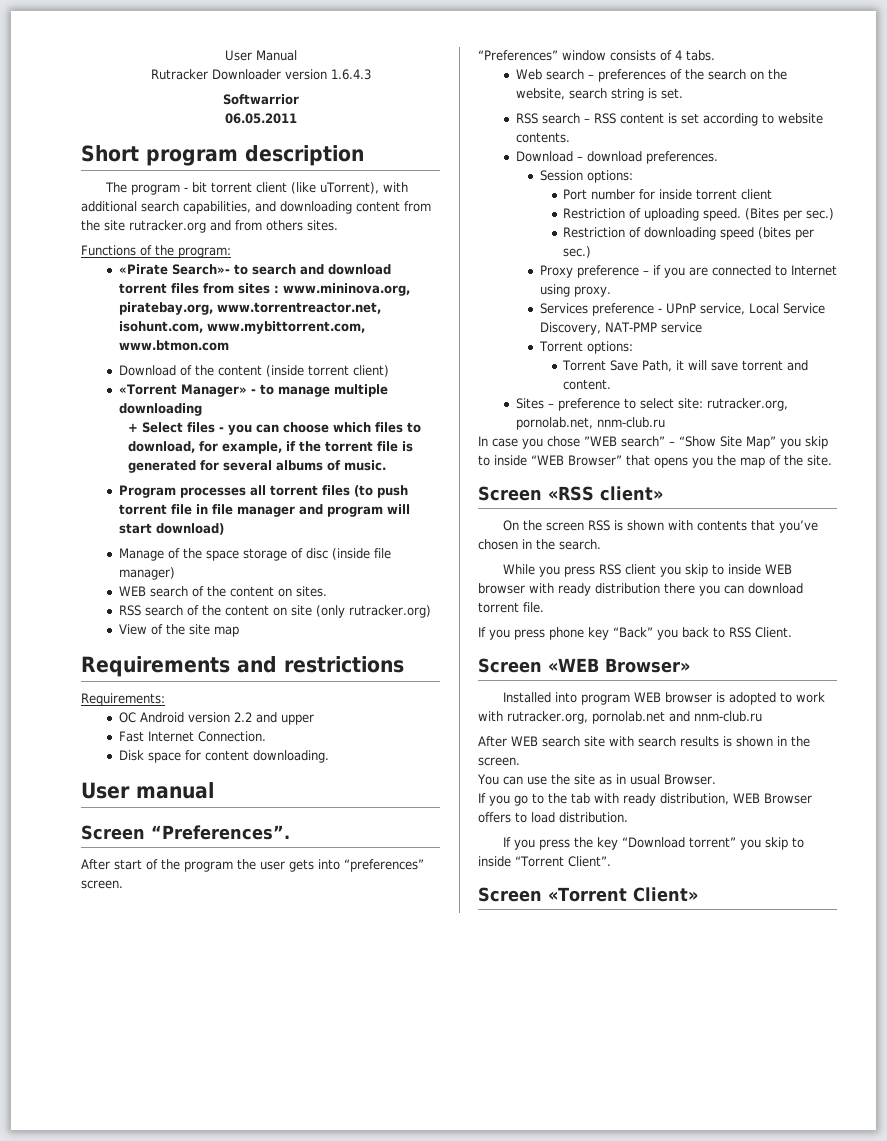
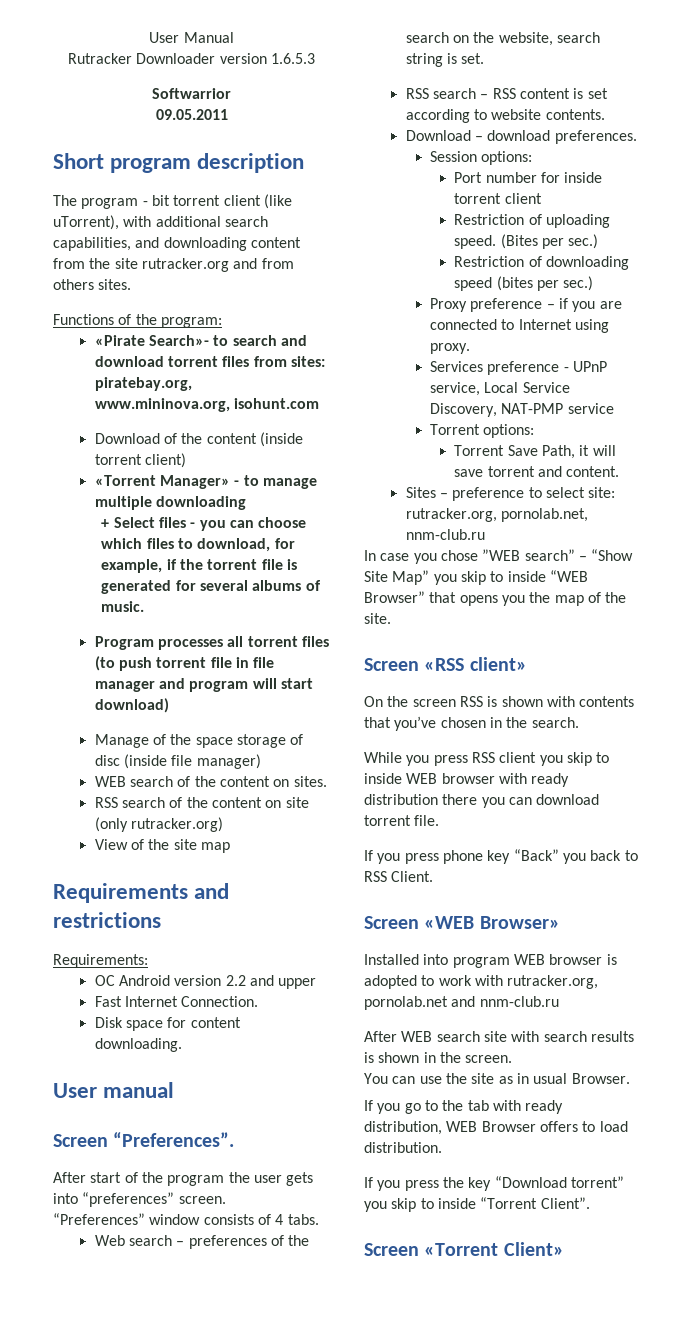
[330,69,371,80] 1.6.4.3 -> [270,53,315,64] 1.6.5.3
[224,113,297,124] 06.05.2011 -> [155,109,228,120] 09.05.2011
[237,283,410,296] [118,302,381,315] [118,321,365,334] [118,340,229,351] sites : www.mininova.org, piratebay.org, www.torrentreactor.net, isohunt.com, www.mybittorrent.com, www.btmon.com -> [291,356,326,367] [94,377,192,391] [94,398,320,412] sites: piratebay.org, www.mininova.org, isohunt.com

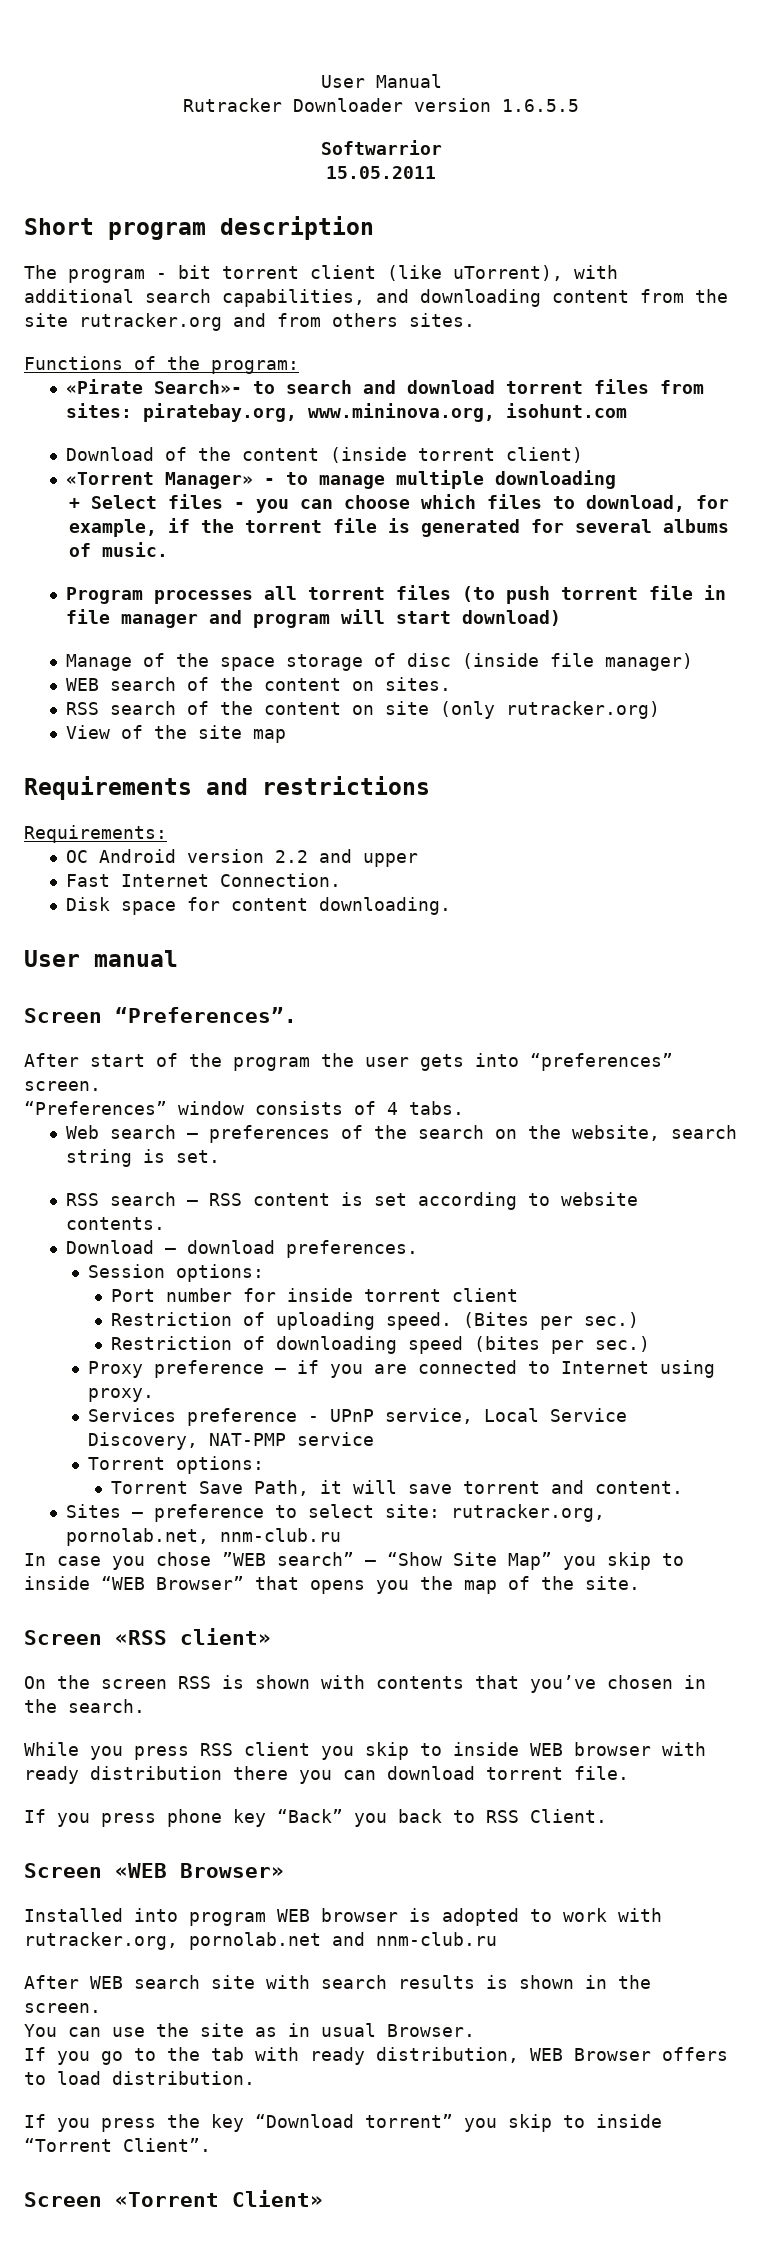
[270,53,315,64] 1.6.5.3 -> [502,99,579,112] 1.6.5.5
[155,109,228,120] 09.05.2011 -> [326,166,436,179] 15.05.2011

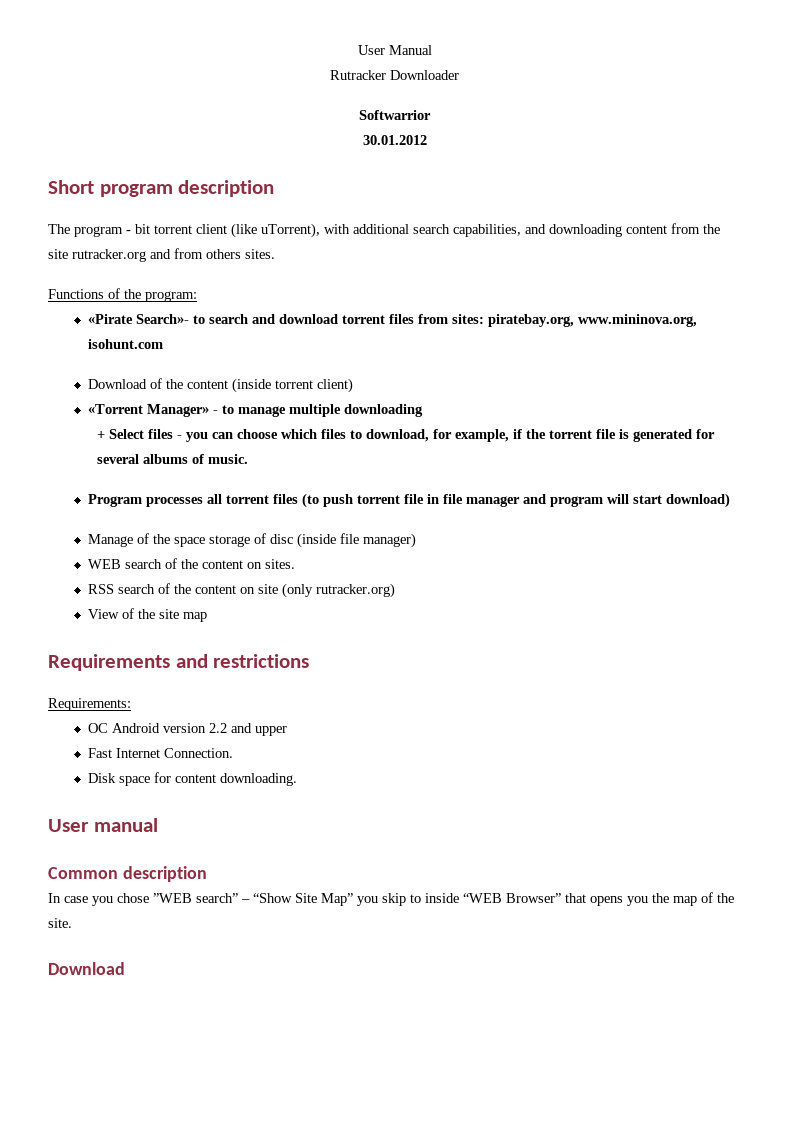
[414,98,579,112] version 1.6.5.5 -> (459, 75) none
[326,166,436,179] 15.05.2011 -> [362,135,427,145] 30.01.2012
[24,1007,297,1023] [24,1053,673,1071] [24,1081,101,1091] [24,1101,464,1115] [66,1125,738,1143] [66,1149,221,1167] [66,1192,639,1210] [66,1217,166,1230] [66,1240,419,1258] [88,1264,265,1282] [110,1288,518,1302] [110,1312,639,1330] [110,1336,650,1354] [88,1360,716,1378] [88,1388,155,1402] [88,1408,628,1426] [88,1432,375,1450] [88,1456,265,1474] [110,1480,683,1496] [66,1504,606,1522] [66,1528,342,1546] Screen “Preferences”. // After start of the program the user gets into “preferences” screen. // “Preferences” window consists of 4 tabs. // Web search – preferences of the search on the website, search string is set. // RSS search – RSS content is set according to website contents. // Download – download preferences. // Session options: // Port number for inside torrent client // Restriction of uploading speed. (Bites per sec.) // Restriction of downloading speed (bites per sec.) // Proxy preference – if you are connected to Internet using proxy. // Services preference - UPnP service, Local Service Discovery, NAT-PMP service // Torrent options: // Torrent Save Path, it will save torrent and content. // Sites – preference to select site: rutracker.org, pornolab.net, nnm-club.ru -> [48,866,207,882] Common description
[24,1628,271,1645] [24,1675,706,1693] [24,1699,145,1713] [24,1742,706,1760] [24,1766,629,1784] [24,1809,607,1827] [24,1863,284,1878] [24,1908,662,1926] [24,1932,497,1950] [24,1975,651,1989] [24,2003,101,2013] [24,2023,475,2037] [24,2047,728,2065] [24,2071,255,2085] [24,2114,662,2132] [24,2138,211,2152] [24,2190,323,2207] Screen «RSS client» // On the screen RSS is shown with contents that you’ve chosen in the search. // While you press RSS client you skip to inside WEB browser with ready distribution there you can download torrent file. // If you press phone key “Back” you back to RSS Client. // Screen «WEB Browser» // Installed into program WEB browser is adopted to work with rutracker.org, pornolab.net and nnm-club.ru // After WEB search site with search results is shown in the screen. // You can use the site as in usual Browser. // If you go to the tab with ready distribution, WEB Browser offers to load distribution. // If you press the key “Download torrent” you skip to inside “Torrent Client”. // Screen «Torrent Client» -> [48,962,125,975] Download

